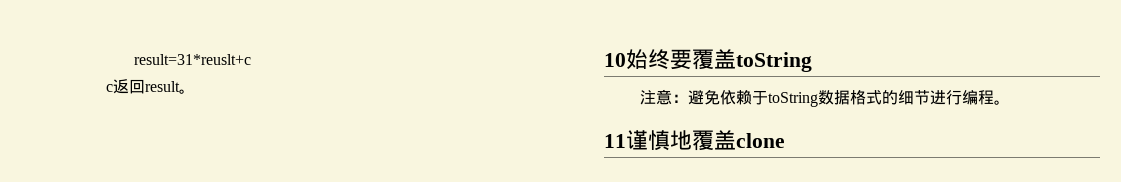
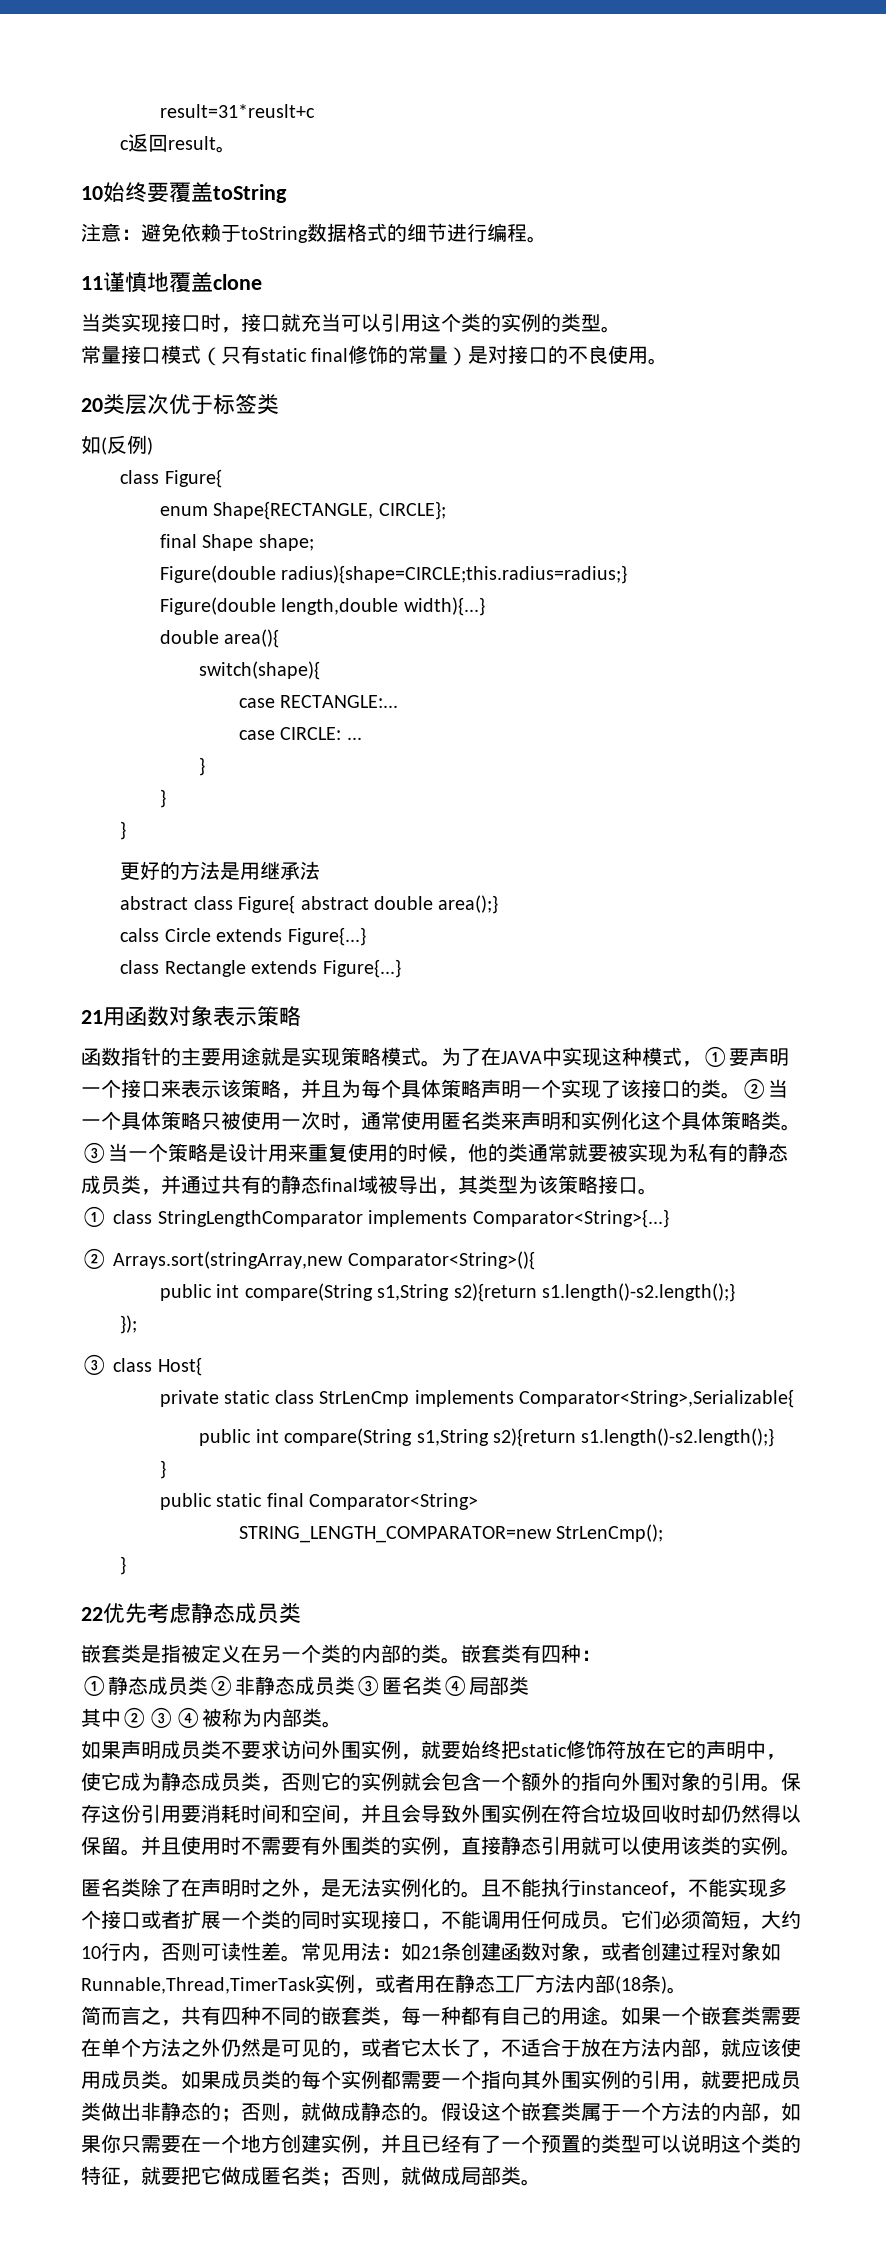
(785, 140) none -> [81,313,621,333] [81,345,669,366] [81,394,279,415] [81,435,153,455] [120,469,222,488] [159,501,446,520] [159,534,314,551] [159,565,628,584] [159,597,485,616] [159,629,280,648] [199,661,321,680] [238,695,399,708] [238,727,362,740] [199,757,206,776] [159,789,166,808] [120,821,127,840] [120,861,321,880] [120,895,499,914] [120,927,366,946] [120,959,401,978] [81,1005,301,1027] [81,1046,789,1067] [81,1078,788,1099] [81,1111,801,1131] [81,1142,788,1163] [81,1175,658,1195] [81,1206,669,1228] [81,1248,535,1270] [159,1283,735,1302] [120,1315,138,1334] [81,1354,202,1376] [159,1389,794,1408] [199,1428,775,1447] [159,1460,166,1479] [159,1493,479,1510] [238,1524,664,1543] [120,1556,127,1575] [81,1603,301,1624] [81,1644,601,1664] [81,1675,529,1696] [81,1707,342,1728] [81,1740,786,1760] [81,1772,801,1792] [81,1804,801,1824] [81,1836,801,1856] [81,1878,788,1898] [81,1910,801,1930] [81,1942,781,1962] [81,1974,687,1994] [81,2006,801,2026] [81,2038,801,2058] [81,2070,801,2090] [81,2102,801,2122] [81,2134,801,2154] [81,2166,541,2186] // 当类实现接口时，接口就充当可以引用这个类的实例的类型。 // 常量接口模式（只有static final修饰的常量）是对接口的不良使用。 // 20类层次优于标签类 // 如(反例) // class Figure{ // enum Shape{RECTANGLE, CIRCLE}; // final Shape shape; // Figure(double radius){shape=CIRCLE;this.radius=radius;} // Figure(double length,double width){...} // double area(){ // switch(shape){ // case RECTANGLE:... // case CIRCLE: ... // } // } // } // 更好的方法是用继承法 // abstract class Figure{ abstract double area();} // calss Circle extends Figure{...} // class Rectangle extends Figure{...} // 21用函数对象表示策略 // 函数指针的主要用途就是实现策略模式。为了在JAVA中实现这种模式，①要声明一个接口来表示该策略，并且为每个具体策略声明一个实现了该接口的类。②当一个具体策略只被使用一次时，通常使用匿名类来声明和实例化这个具体策略类。③当一个策略是设计用来重复使用的时候，他的类通常就要被实现为私有的静态成员类，并通过共有的静态final域被导出，其类型为该策略接口。 // ① class StringLengthComparator implements Comparator<String>{...} // ② Arrays.sort(stringArray,new Comparator<String>(){ // public int compare(String s1,String s2){return s1.length()-s2.length();} // }); // ③ class Host{ // private static class StrLenCmp implements Comparator<String>,Serializable{ // public int compare(String s1,String s2){return s1.length()-s2.length();} // } // public static final Comparator<String> // STRING_LENGTH_COMPARATOR=new StrLenCmp(); // } // 22优先考虑静态成员类 // 嵌套类是指被定义在另一个类的内部的类。嵌套类有四种： // ①静态成员类②非静态成员类③匿名类④局部类 // 其中②③④被称为内部类。 // 如果声明成员类不要求访问外围实例，就要始终把static修饰符放在它的声明中，使它成为静态成员类，否则它的实例就会包含一个额外的指向外围对象的引用。保存这份引用要消耗时间和空间，并且会导致外围实例在符合垃圾回收时却仍然得以保留。并且使用时不需要有外围类的实例，直接静态引用就可以使用该类的实例。 // 匿名类除了在声明时之外，是无法实例化的。且不能执行instanceof，不能实现多个接口或者扩展一个类的同时实现接口，不能调用任何成员。它们必须简短，大约10行内，否则可读性差。常见用法：如21条创建函数对象，或者创建过程对象如Runnable,Thread,TimerTask实例，或者用在静态工厂方法内部(18条)。 // 简而言之，共有四种不同的嵌套类，每一种都有自己的用途。如果一个嵌套类需要在单个方法之外仍然是可见的，或者它太长了，不适合于放在方法内部，就应该使用成员类。如果成员类的每个实例都需要一个指向其外围实例的引用，就要把成员类做出非静态的；否则，就做成静态的。假设这个嵌套类属于一个方法的内部，如果你只需要在一个地方创建实例，并且已经有了一个预置的类型可以说明这个类的特征，就要把它做成匿名类；否则，就做成局部类。

